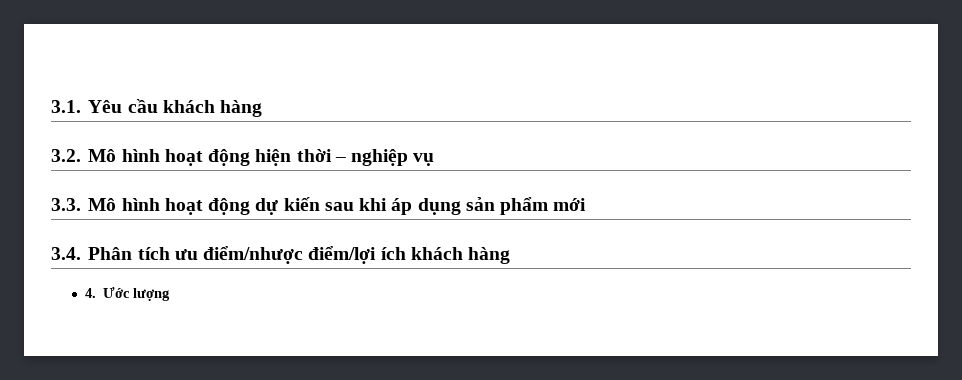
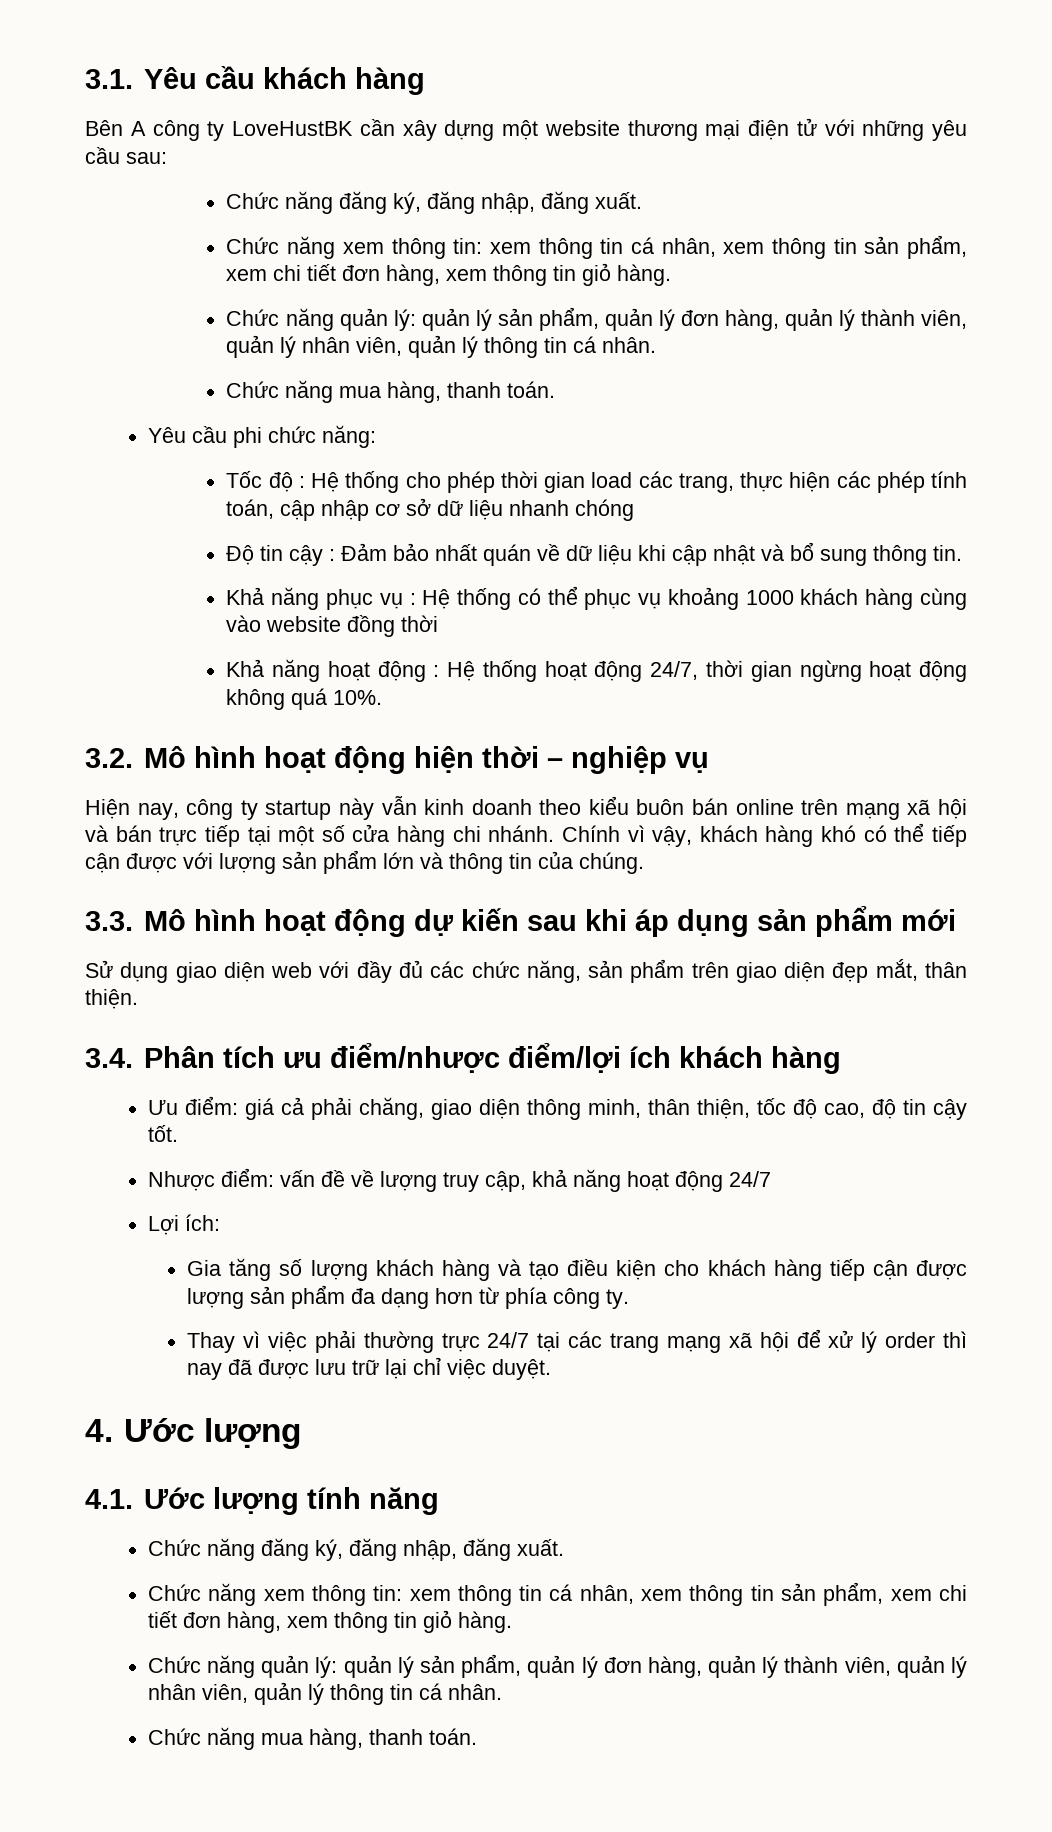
(263, 108) none -> [85,118,967,141] [85,147,167,164] [226,191,643,214] [226,235,968,259] [226,263,672,286] [226,307,967,331] [226,335,657,358] [226,380,556,403] [147,425,376,448] [226,471,968,493] [226,498,635,521] [226,542,963,566] [226,586,967,610] [226,615,439,637] [226,659,968,682] [226,688,383,710] // Bên A công ty LoveHustBK cần xây dựng một website thương mại điện tử với những yêu cầu sau: // Chức năng đăng ký, đăng nhập, đăng xuất. // Chức năng xem thông tin: xem thông tin cá nhân, xem thông tin sản phẩm, xem chi tiết đơn hàng, xem thông tin giỏ hàng. // Chức năng quản lý: quản lý sản phẩm, quản lý đơn hàng, quản lý thành viên, quản lý nhân viên, quản lý thông tin cá nhân. // Chức năng mua hàng, thanh toán. // Yêu cầu phi chức năng: // Tốc độ : Hệ thống cho phép thời gian load các trang, thực hiện các phép tính toán, cập nhập cơ sở dữ liệu nhanh chóng // Độ tin cậy : Đảm bảo nhất quán về dữ liệu khi cập nhật và bổ sung thông tin. // Khả năng phục vụ : Hệ thống có thể phục vụ khoảng 1000 khách hàng cùng vào website đồng thời // Khả năng hoạt động : Hệ thống hoạt động 24/7, thời gian ngừng hoạt động không quá 10%.
(435, 159) none -> [85,796,968,820] [85,823,968,847] [85,850,644,874] // Hiện nay, công ty startup này vẫn kinh doanh theo kiểu buôn bán online trên mạng xã hội và bán trực tiếp tại một số cửa hàng chi nhánh. Chính vì vậy, khách hàng khó có thể tiếp cận được với lượng sản phẩm lớn và thông tin của chúng.
(587, 204) none -> [85,959,968,983] [85,989,138,1009] // Sử dụng giao diện web với đầy đủ các chức năng, sản phẩm trên giao diện đẹp mắt, thân thiện.
[85,287,171,301] 4. Ước lượng -> [147,1096,967,1120] [147,1125,178,1142] [147,1168,771,1192] [147,1214,220,1235] [187,1258,967,1281] [187,1285,630,1309] [187,1329,968,1353] [187,1357,552,1380] [85,1418,302,1449] [85,1487,439,1515] [147,1538,564,1561] [147,1582,968,1606] [147,1610,512,1633] [147,1654,967,1678] [147,1682,502,1705] [147,1727,477,1750] Ưu điểm: giá cả phải chăng, giao diện thông minh, thân thiện, tốc độ cao, độ tin cậy tốt. // Nhược điểm: vấn đề về lượng truy cập, khả năng hoạt động 24/7 // Lợi ích: // Gia tăng số lượng khách hàng và tạo điều kiện cho khách hàng tiếp cận được lượng sản phẩm đa dạng hơn từ phía công ty. // Thay vì việc phải thường trực 24/7 tại các trang mạng xã hội để xử lý order thì nay đã được lưu trữ lại chỉ việc duyệt. // 4. Ước lượng // 4.1. Ước lượng tính năng // Chức năng đăng ký, đăng nhập, đăng xuất. // Chức năng xem thông tin: xem thông tin cá nhân, xem thông tin sản phẩm, xem chi tiết đơn hàng, xem thông tin giỏ hàng. // Chức năng quản lý: quản lý sản phẩm, quản lý đơn hàng, quản lý thành viên, quản lý nhân viên, quản lý thông tin cá nhân. // Chức năng mua hàng, thanh toán.

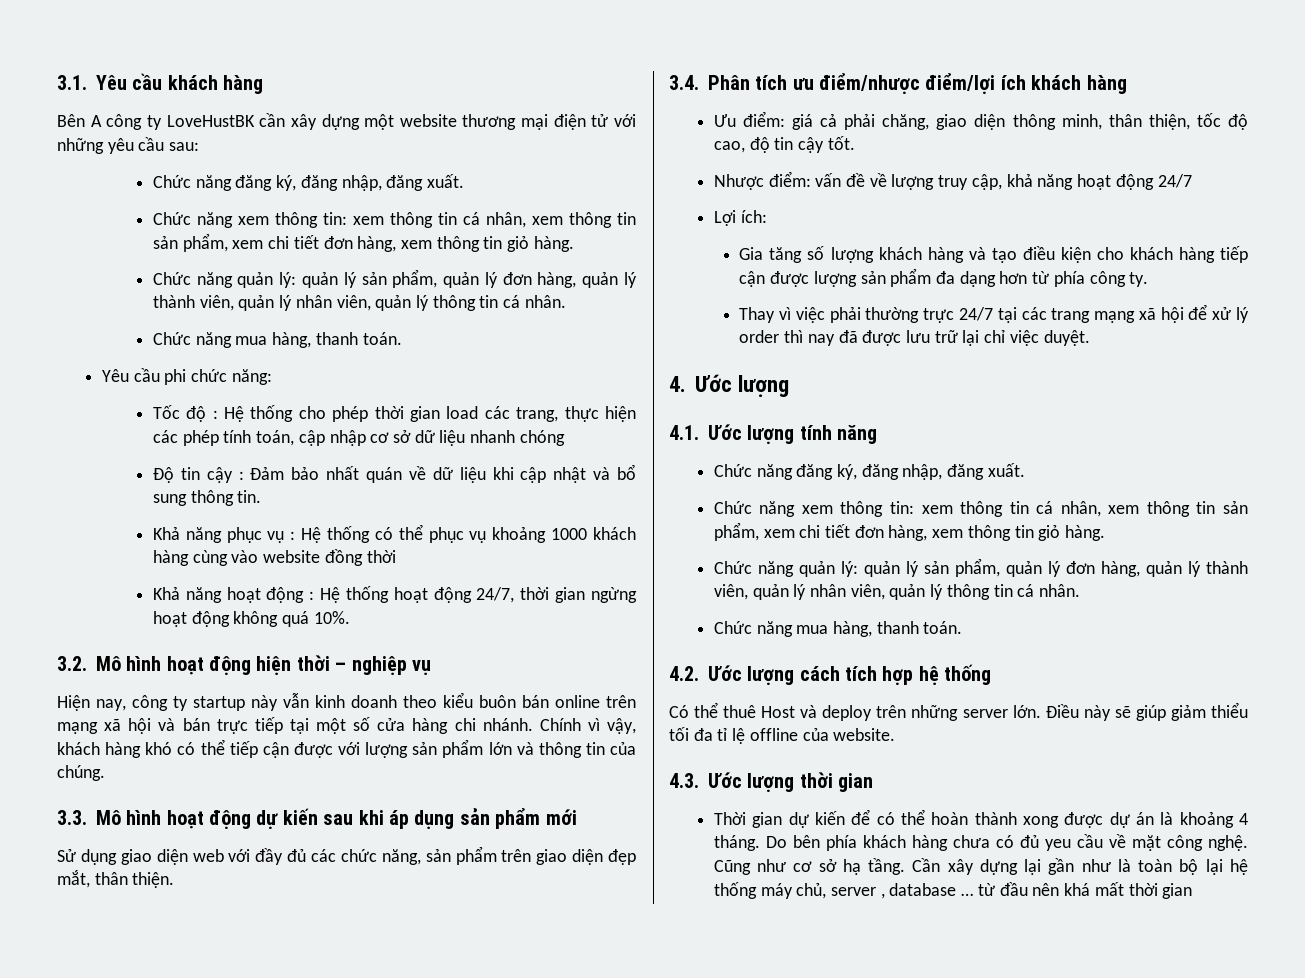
(477, 1736) none -> [669,664,992,685] [669,702,1248,721] [669,727,896,744] [669,772,873,792] [713,809,1248,828] [713,834,1248,851] [713,858,1248,875] [713,882,1193,899] // 4.2. Ước lượng cách tích hợp hệ thống // Có thể thuê Host và deploy trên những server lớn. Điều này sẽ giúp giảm thiểu tối đa tỉ lệ offline của website. // 4.3. Ước lượng thời gian // Thời gian dự kiến để có thể hoàn thành xong được dự án là khoảng 4 tháng. Do bên phía khách hàng chưa có đủ yeu cầu về mặt công nghệ. Cũng như cơ sở hạ tầng. Cần xây dựng lại gần như là toàn bộ lại hệ thống máy chủ, server , database … từ đầu nên khá mất thời gian

